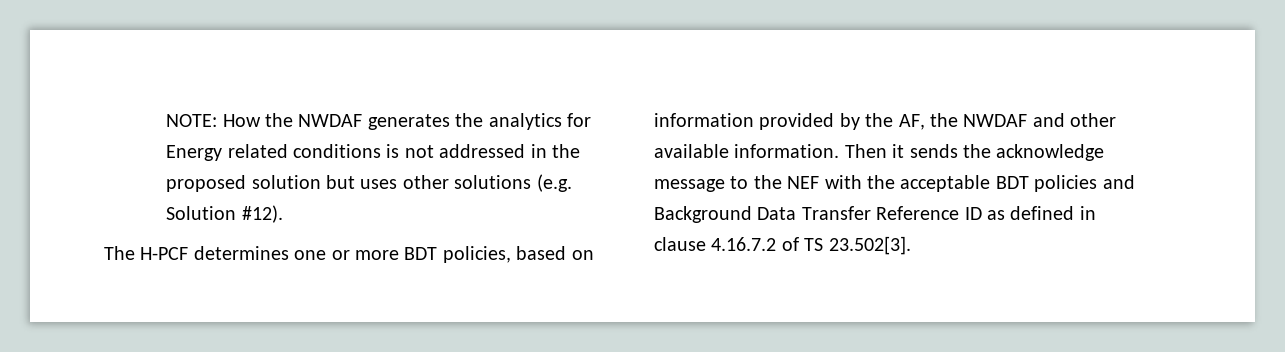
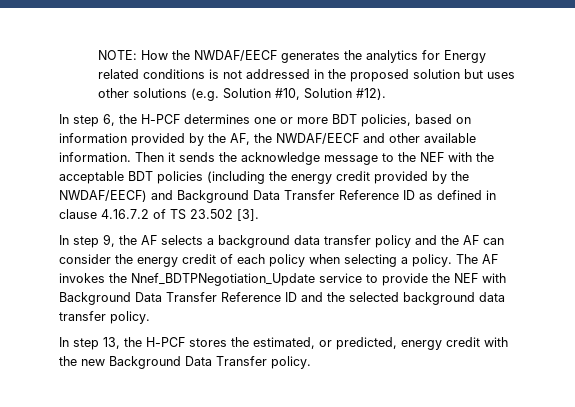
[298,114,363,127] NWDAF -> [193,50,277,61] NWDAF/EECF
(237, 213) none -> [274,88,352,100] #10, Solution
[104,246,135,260] The -> [59,114,137,127] In step 6, the
[963,114,1028,127] NWDAF -> [276,133,359,144] NWDAF/EECF
(1098, 183) none -> [207,171,469,184] [59,190,147,202] (including the energy credit provided by the NWDAF/EECF)
[828,236,911,255] 23.502[3]. -> [190,209,259,221] [59,234,504,248] [59,254,498,267] [59,273,506,286] [59,292,505,305] [59,311,150,324] [59,337,508,350] [59,356,311,369] 23.502 [3]. // In step 9, the AF selects a background data transfer policy and the AF can consider the energy credit of each policy when selecting a policy. The AF invokes the Nnef_BDTPNegotiation_Update service to provide the NEF with Background Data Transfer Reference ID and the selected background data transfer policy. // In step 13, the H-PCF stores the estimated, or predicted, energy credit with the new Background Data Transfer policy.

